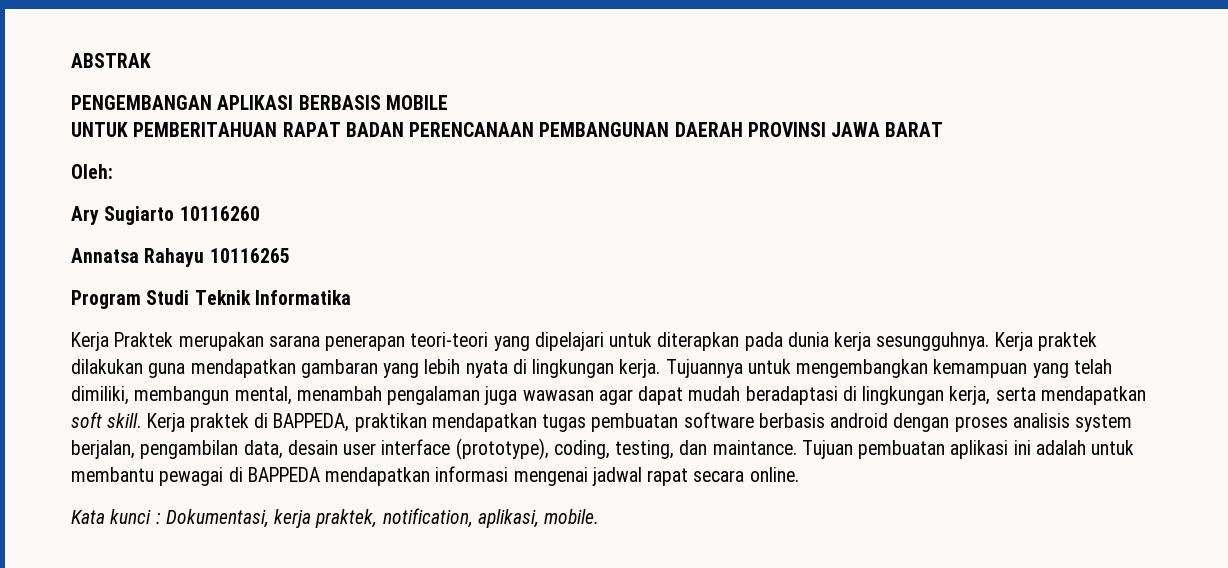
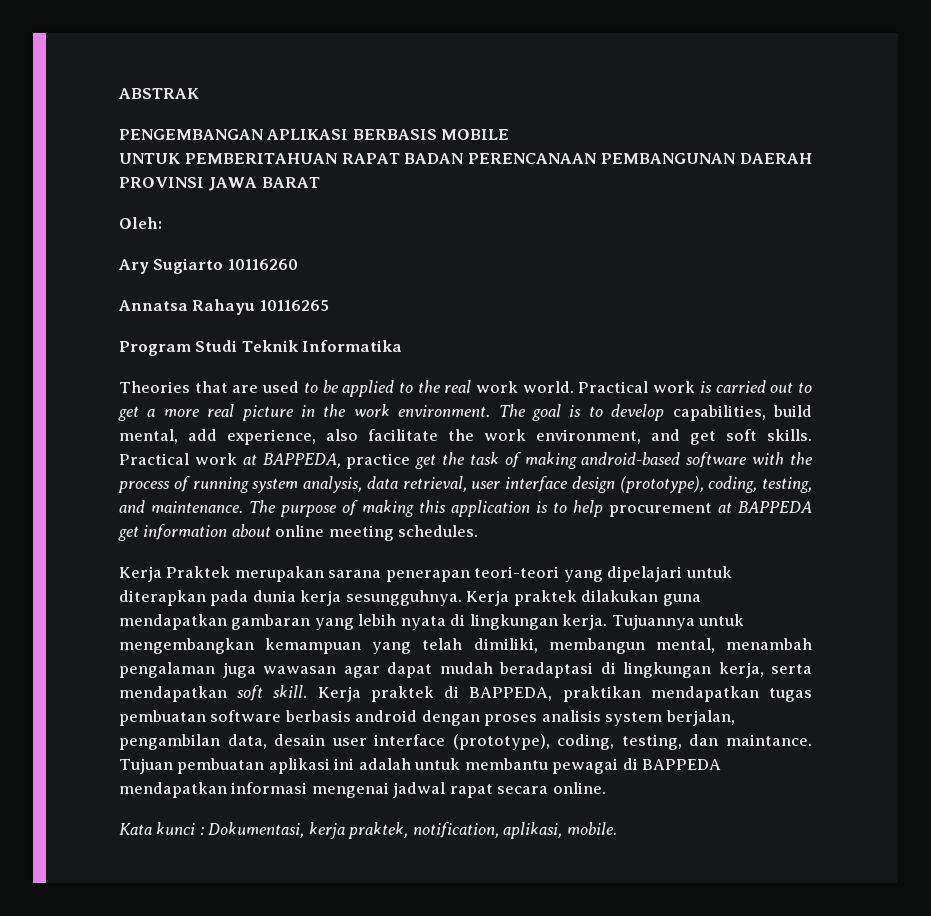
(351, 297) none -> [119,380,813,397] [118,404,812,421] [119,429,812,445] [119,452,813,469] [118,476,812,493] [119,500,812,517] [118,524,479,541] // Theories that are used to be applied to the real work world. Practical work is carried out to get a more real picture in the work environment. The goal is to develop capabilities, build mental, add experience, also facilitate the work environment, and get soft skills. Practical work at BAPPEDA, practice get the task of making android-based software with the process of running system analysis, data retrieval, user interface design (prototype), coding, testing, and maintenance. The purpose of making this application is to help procurement at BAPPEDA get information about online meeting schedules.

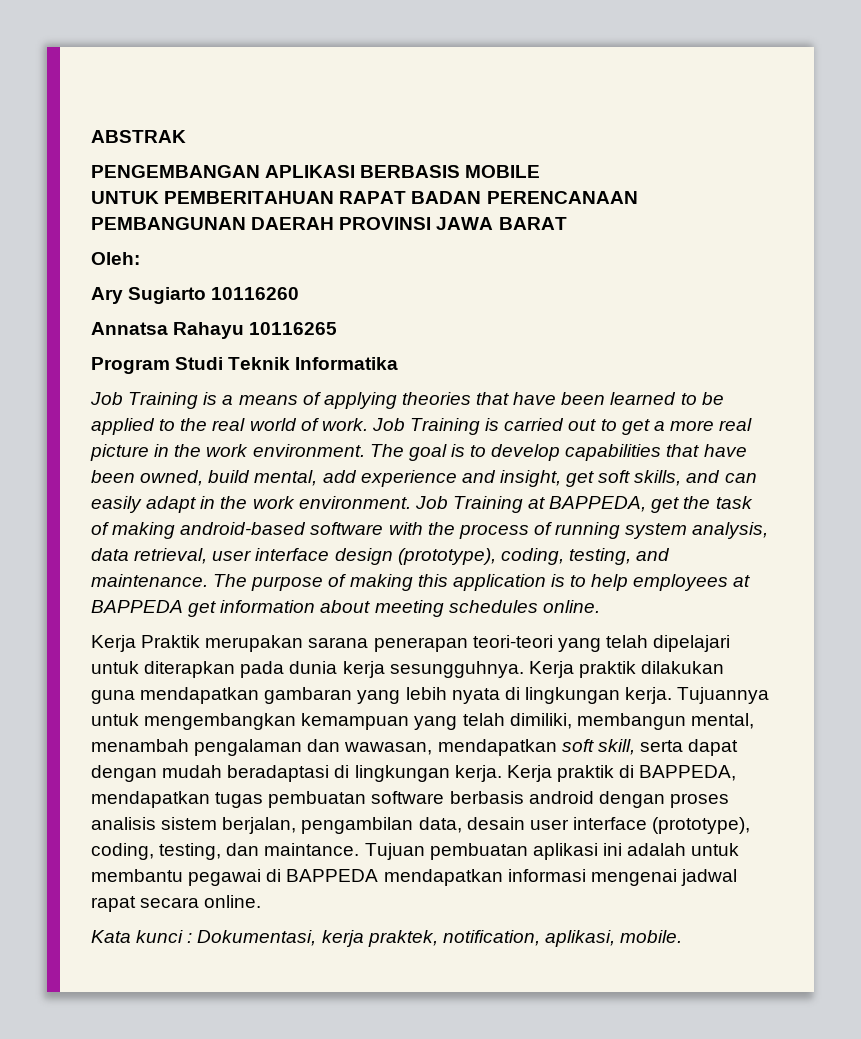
[119,381,300,393] Theories that are used -> [90,392,677,409] Job Training is a means of applying theories that have been learned
[476,381,696,393] work world. Practical work -> [249,418,481,435] world of work. Job Training
[672,405,812,421] [119,429,812,445] [119,453,237,465] capabilities, build mental, add experience, also facilitate the work environment, and get soft skills. Practical work -> [565,444,747,461] [91,470,757,487] [91,496,523,513] capabilities that have been owned, build mental, add experience and insight, get soft skills, and can easily adapt in the work environment. Job Training
[346,453,411,469] practice -> (647, 504) none
[609,503,712,517] procurement -> [633,574,729,591] employees
[275,525,479,541] [119,566,231,582] online meeting schedules. // Kerja Praktek -> [374,600,600,617] [91,635,201,652] meeting schedules online. // Kerja Praktik
(603, 576) none -> [605,635,648,648] telah
[513,590,577,606] praktek -> [578,661,636,678] praktik
[222,662,812,678] [119,685,434,702] juga wawasan agar dapat mudah beradaptasi di lingkungan kerja, serta mendapatkan soft skill. Kerja praktek -> [307,739,739,756] [91,765,614,782] dan wawasan, mendapatkan soft skill, serta dapat dengan mudah beradaptasi di lingkungan kerja. Kerja praktik
[562,686,641,702] praktikan -> (737, 773) none
[605,712,663,726] system -> [161,817,218,830] sistem
[552,758,619,774] pewagai -> [188,869,262,886] pegawai

